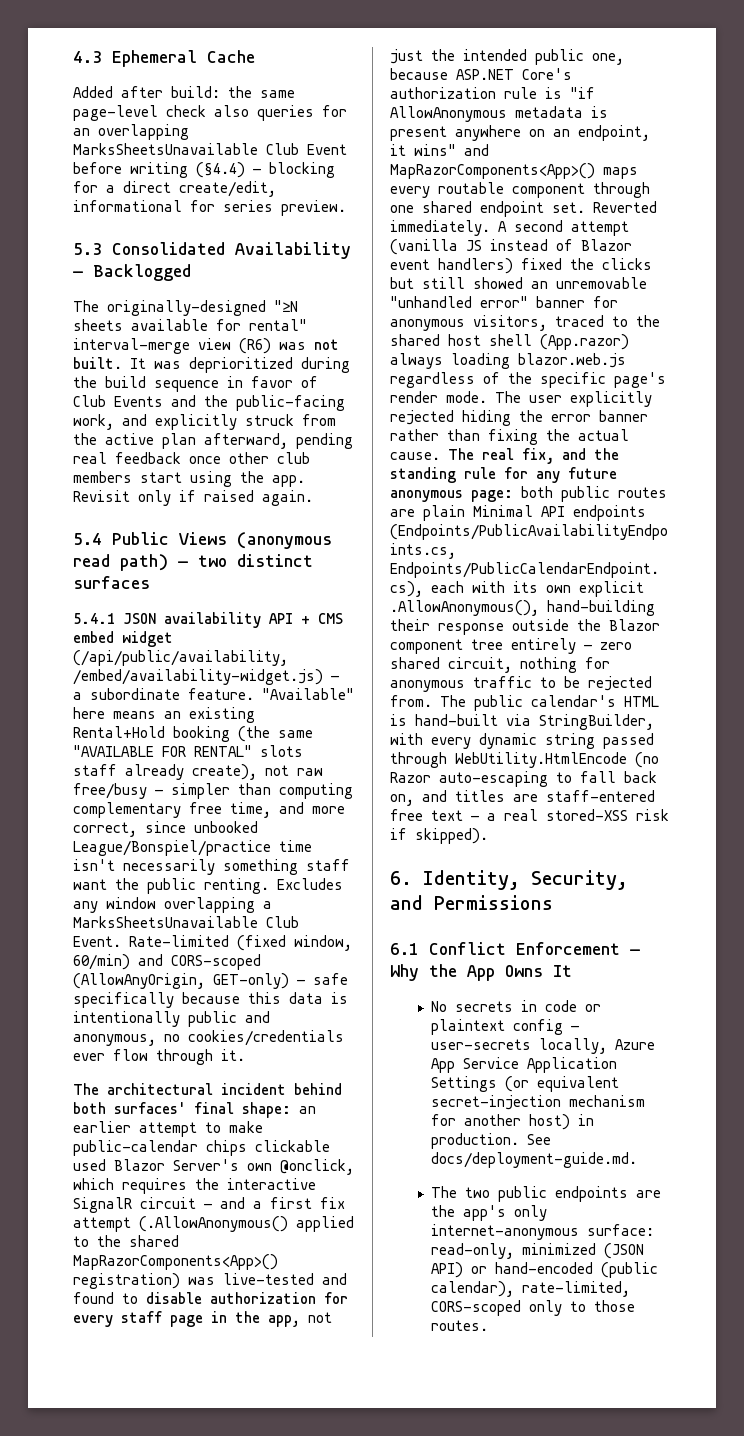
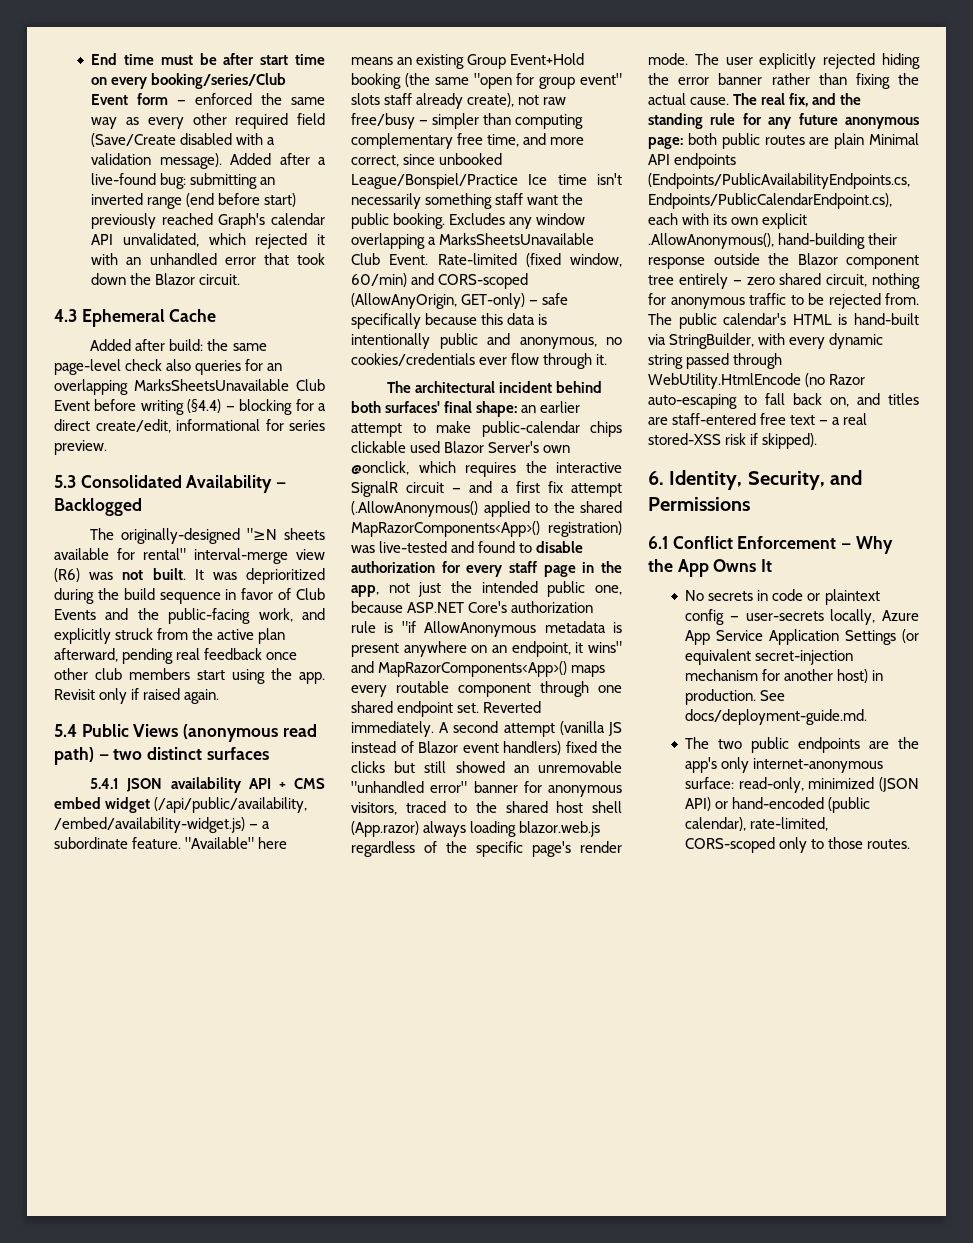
(73, 57) none -> [91,53,326,65] [91,73,287,89] [91,93,325,105] [91,113,325,129] [91,133,276,147] [91,153,327,169] [91,173,276,189] [91,193,297,209] [91,213,326,229] [91,233,326,249] [91,253,325,265] [91,273,241,285] End time must be after start time on every booking/series/Club Event form — enforced the same way as every other required field (Save/Create disabled with a validation message). Added after a live-found bug: submitting an inverted range (end before start) previously reached Graph's calendar API unvalidated, which rejected it with an unhandled error that took down the Blazor circuit. //
[73,726,165,738] Rental+Hold -> [467,53,585,69] Group Event+Hold
[73,745,252,757] "AVAILABLE FOR RENTAL" -> [473,73,622,89] "open for group event"
[73,840,271,856] League/Bonspiel/practice -> [351,173,548,189] League/Bonspiel/Practice Ice
[204,878,269,894] renting. -> [393,213,446,229] booking.

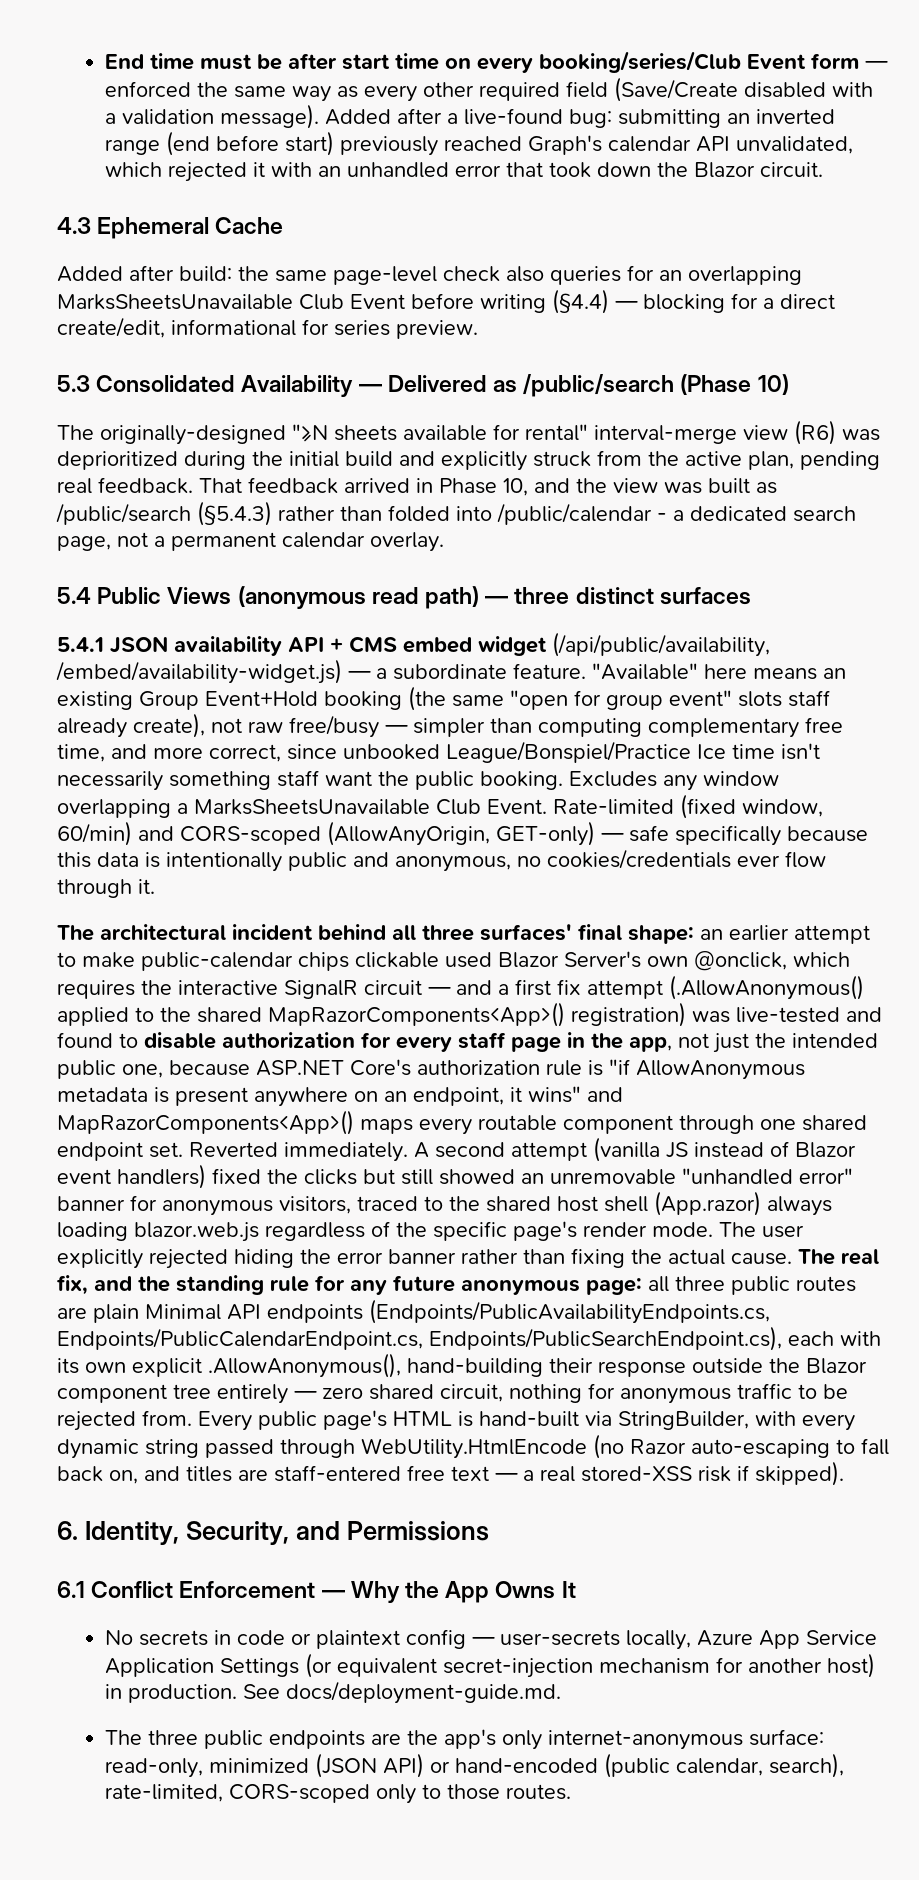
[54,498,142,516] Backlogged -> [387,374,789,397] Delivered as /public/search (Phase 10)
[122,568,325,584] [54,588,325,604] [54,608,293,624] not built. It was deprioritized during the build sequence in favor of Club Events and the public-facing work, -> [57,451,393,470] deprioritized during the initial build
[258,628,286,644] [54,648,298,664] [54,668,325,684] [54,688,220,704] plan afterward, pending real feedback once other club members start using the app. Revisit only if raised again. -> [748,451,880,470] [57,477,777,496] [56,501,856,526] [57,532,444,552] plan, pending real feedback. That feedback arrived in Phase 10, and the view was built as /public/search (§5.4.3) rather than folded into /public/calendar - a dedicated search page, not a permanent calendar overlay.
[113,749,143,760] two -> [514,587,570,604] three
[351,401,381,413] both -> [392,925,474,941] all three
[687,133,717,145] both -> [648,1276,725,1292] all three
[648,193,892,209] Endpoints/PublicCalendarEndpoint.cs), -> [57,1326,782,1351] Endpoints/PublicCalendarEndpoint.cs, Endpoints/PublicSearchEndpoint.cs),
[648,313,787,329] The public calendar's -> [198,1410,387,1431] Every public page's
[718,739,743,749] two -> [148,1730,199,1745] three
[685,817,747,831] calendar), -> [676,1753,845,1778] calendar, search),

